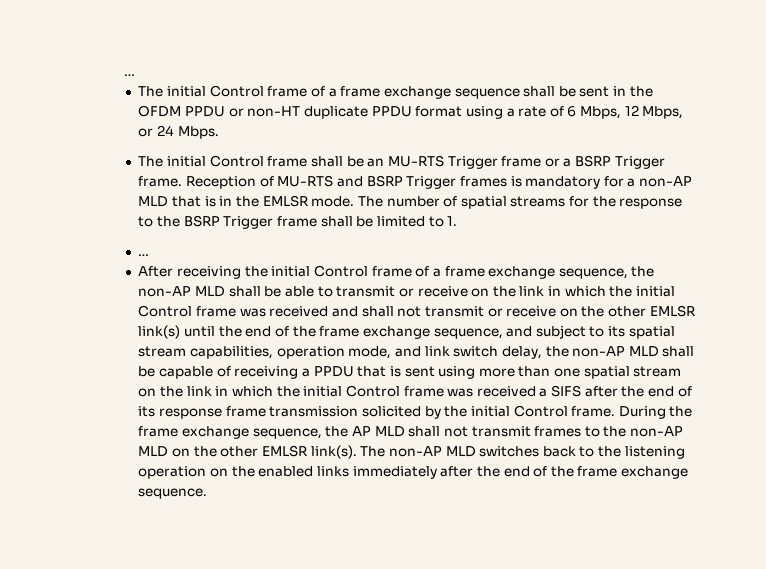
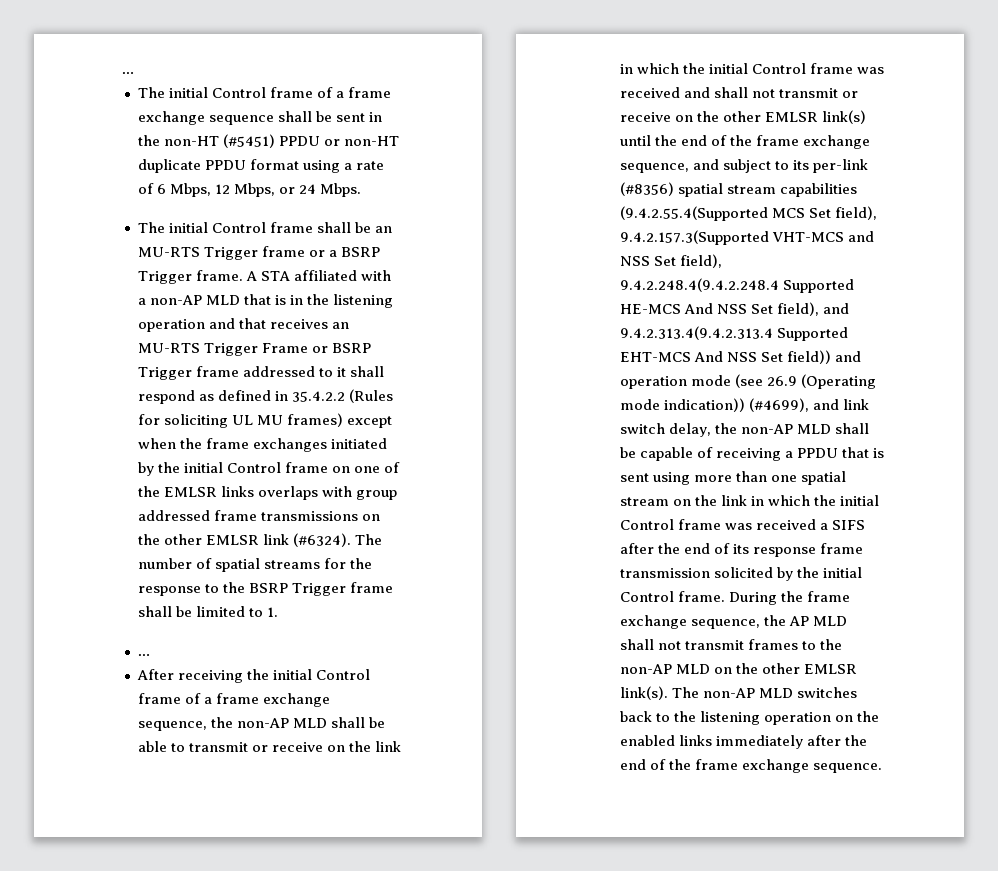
[138,105,182,117] OFDM -> [164,134,276,148] non-HT (#5451)
[186,175,624,189] Reception of MU-RTS and BSRP Trigger frames is mandatory for -> [246,270,392,281] A STA affiliated with
[262,195,355,207] EMLSR mode. -> [333,294,394,308] [138,318,350,332] [138,343,372,356] [138,366,385,380] [138,389,394,404] [138,413,393,428] [138,438,388,452] [138,462,401,476] [138,486,398,500] [138,510,381,521] [138,533,352,547] listening operation and that receives an MU-RTS Trigger Frame or BSRP Trigger frame addressed to it shall respond as defined in 35.4.2.2 (Rules for soliciting UL MU frames) except when the frame exchanges initiated by the initial Control frame on one of the EMLSR links overlaps with group addressed frame transmissions on the other EMLSR link (#6324).
[628,326,675,339] [138,346,392,359] spatial stream capabilities, operation mode, -> [813,159,869,173] [620,182,858,197] [620,206,878,221] [620,230,875,245] [620,254,723,268] [620,278,855,293] [620,302,850,316] [620,326,849,341] [620,350,862,364] [620,374,877,389] [620,398,810,412] per-link (#8356) spatial stream capabilities (9.4.2.55.4(Supported MCS Set field), 9.4.2.157.3(Supported VHT-MCS and NSS Set field), 9.4.2.248.4(9.4.2.248.4 Supported HE-MCS And NSS Set field), and 9.4.2.313.4(9.4.2.313.4 Supported EHT-MCS And NSS Set field)) and operation mode (see 26.9 (Operating mode indication)) (#4699),

